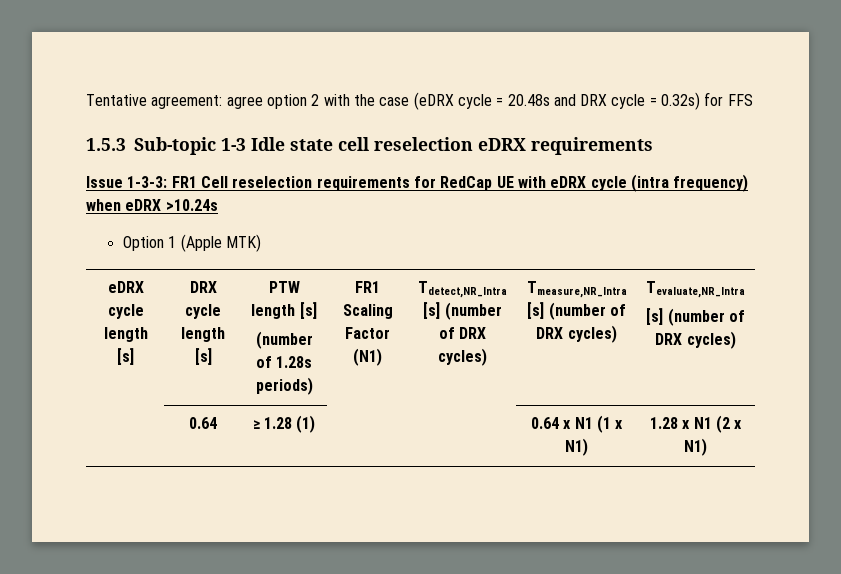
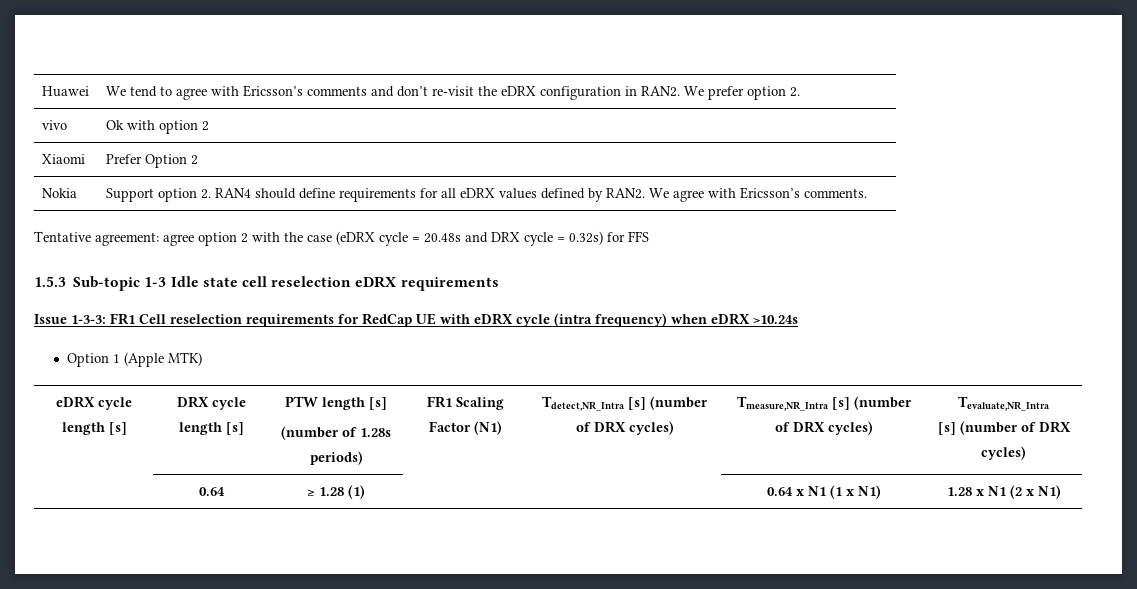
(86, 100) none -> [42,86,90,97] [106,85,801,100] [42,120,68,130] [106,120,210,134] [42,154,86,164] [106,154,199,168] [42,188,78,198] [106,187,868,202] Huawei | We tend to agree with Ericsson’s comments and don’t re-visit the eDRX configuration in RAN2. We prefer option 2. // vivo | Ok with option 2 // Xiaomi | Prefer Option 2 // Nokia | Support option 2. RAN4 should define requirements for all eDRX values defined by RAN2. We agree with Ericsson’s comments. //

